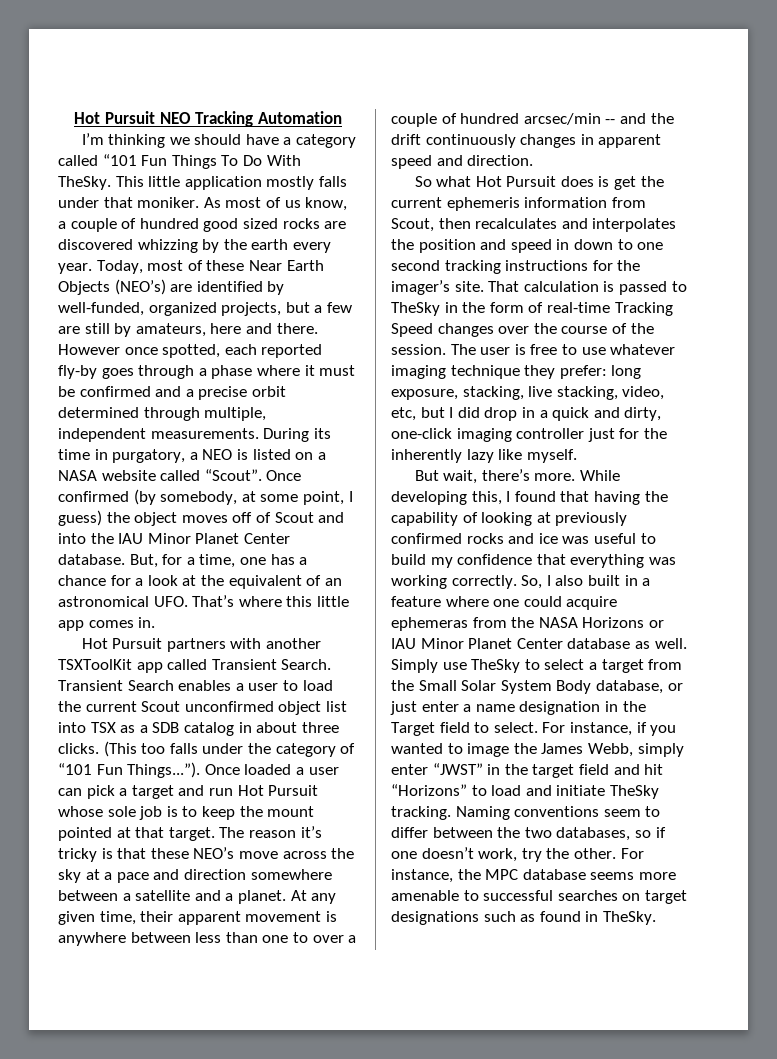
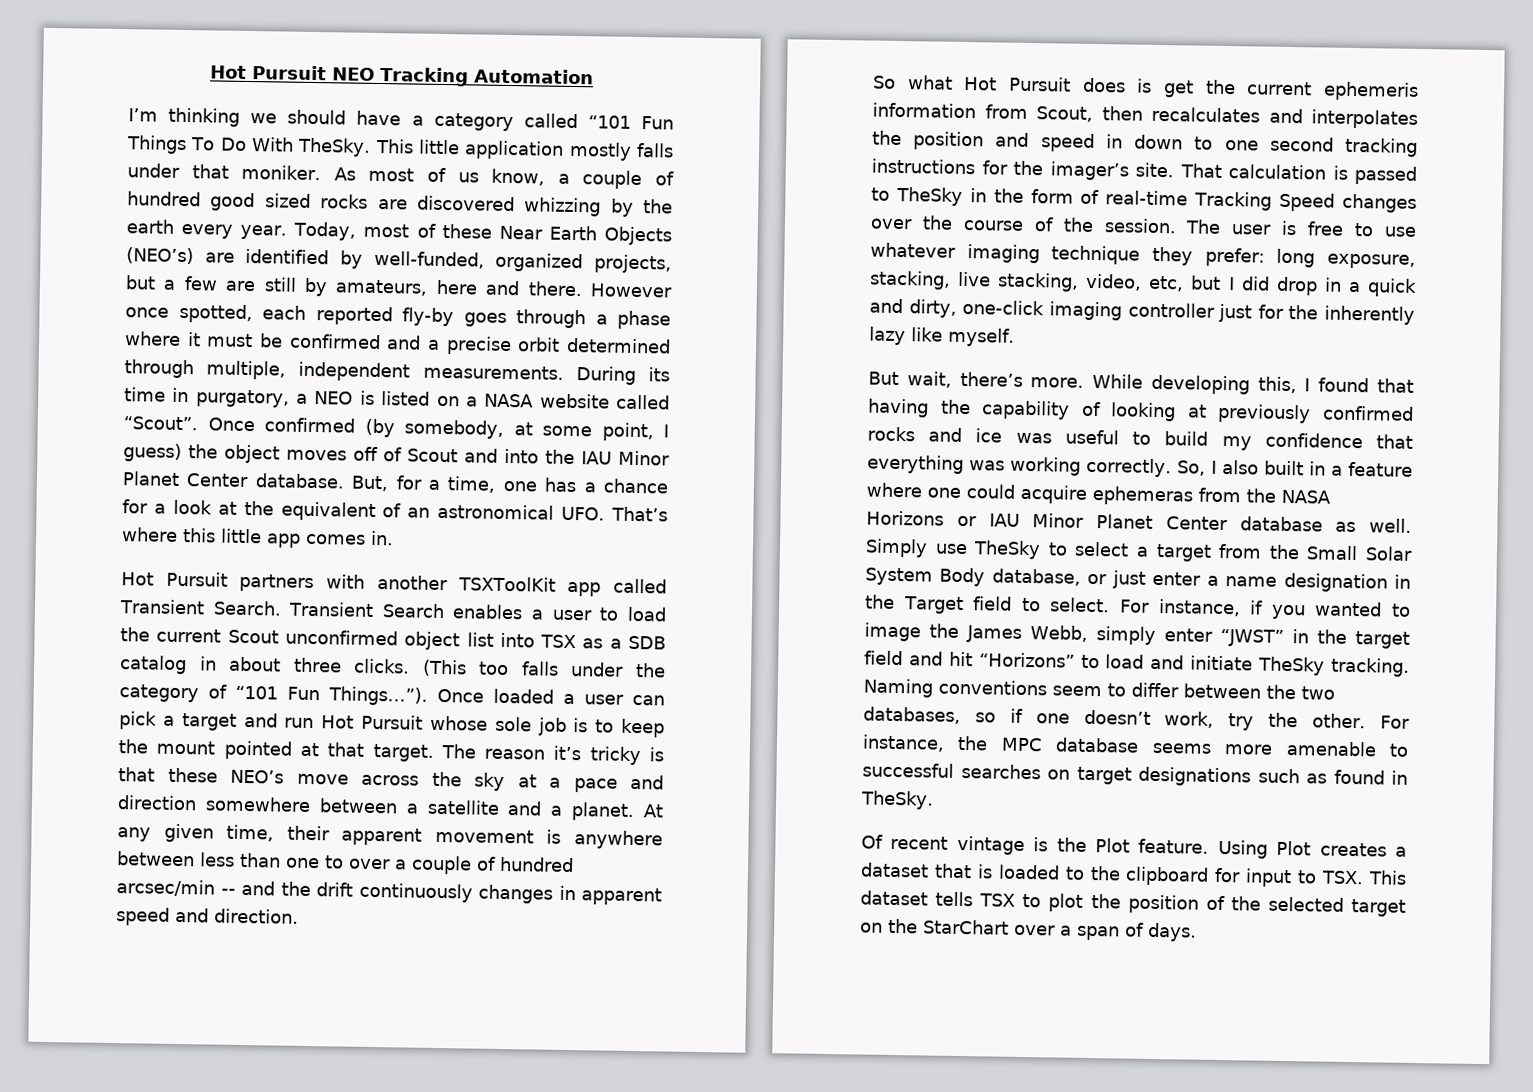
(656, 918) none -> [861,834,1407,859] [860,862,1407,888] [860,890,1406,917] [860,918,1197,942] // Of recent vintage is the Plot feature. Using Plot creates a dataset that is loaded to the clipboard for input to TSX. This dataset tells TSX to plot the position of the selected target on the StarChart over a span of days.

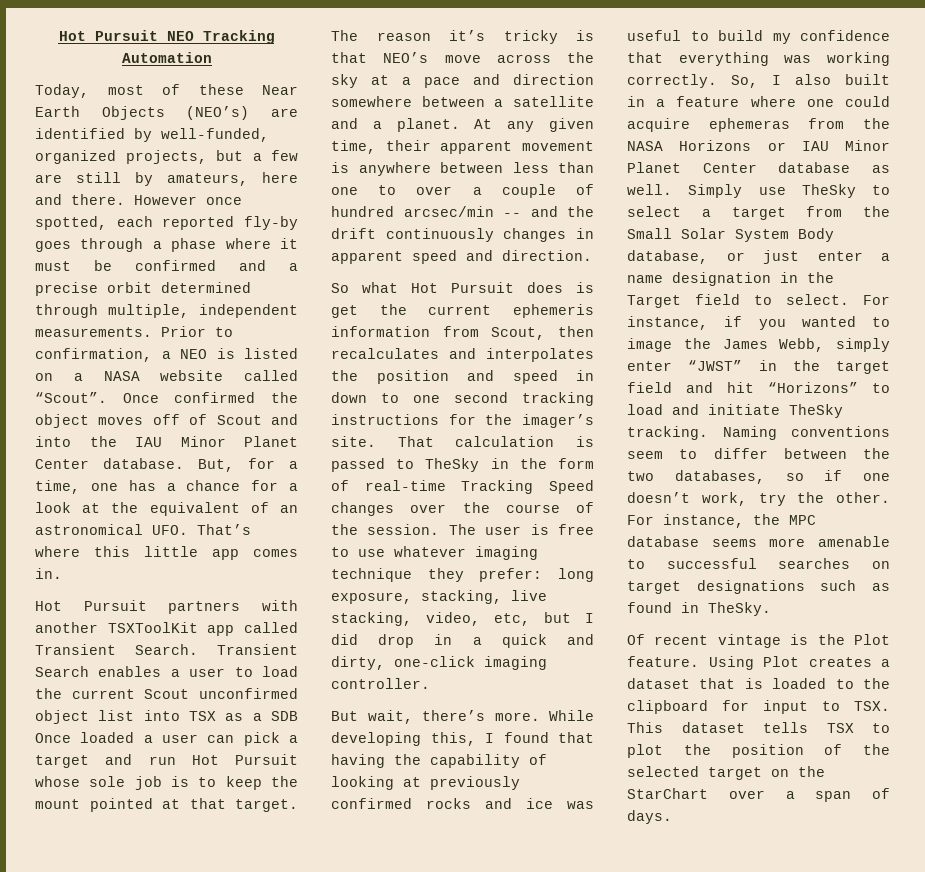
[128,107,675,132] [126,135,674,161] [127,163,674,190] [127,191,673,217] [126,219,288,240] I’m thinking we should have a category called “101 Fun Things To Do With TheSky. This little application mostly falls under that moniker. As most of us know, a couple of hundred good sized rocks are discovered whizzing by the earth every year. -> (212, 57) none
[575,366,670,385] [124,387,290,408] During its time in purgatory, -> [161,326,233,337] [35,348,152,362] Prior to confirmation,
[364,418,669,442] [123,443,182,463] (by somebody, at some point, I guess) -> (256, 397) none
[119,655,666,678] [119,684,428,706] catalog in about three clicks. (This too falls under the category of “101 Fun Things...”). -> (299, 716) none
[167,767,218,783] these -> (367, 57) none
[1127,302,1415,325] [869,326,1015,347] controller just for the inherently lazy like myself. -> [331,678,430,689] controller.

